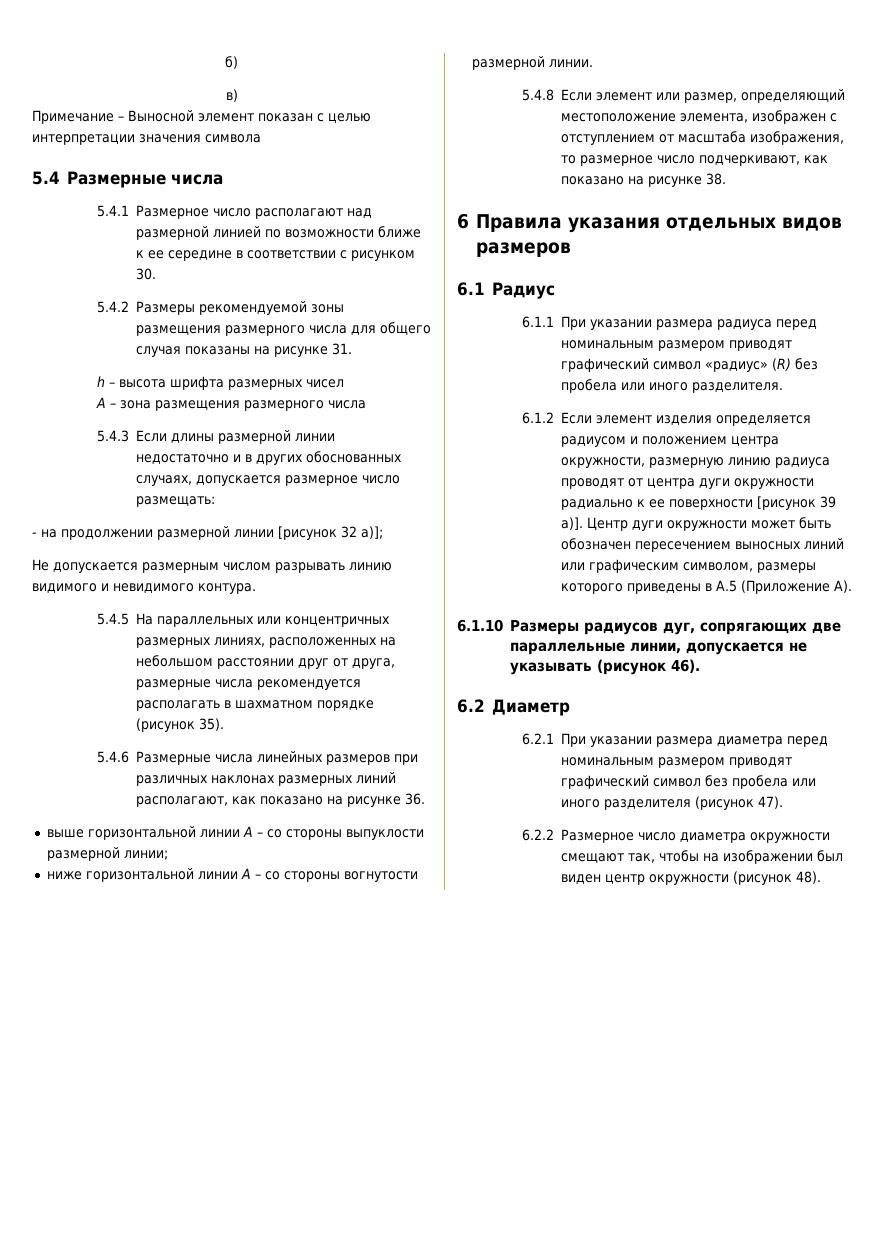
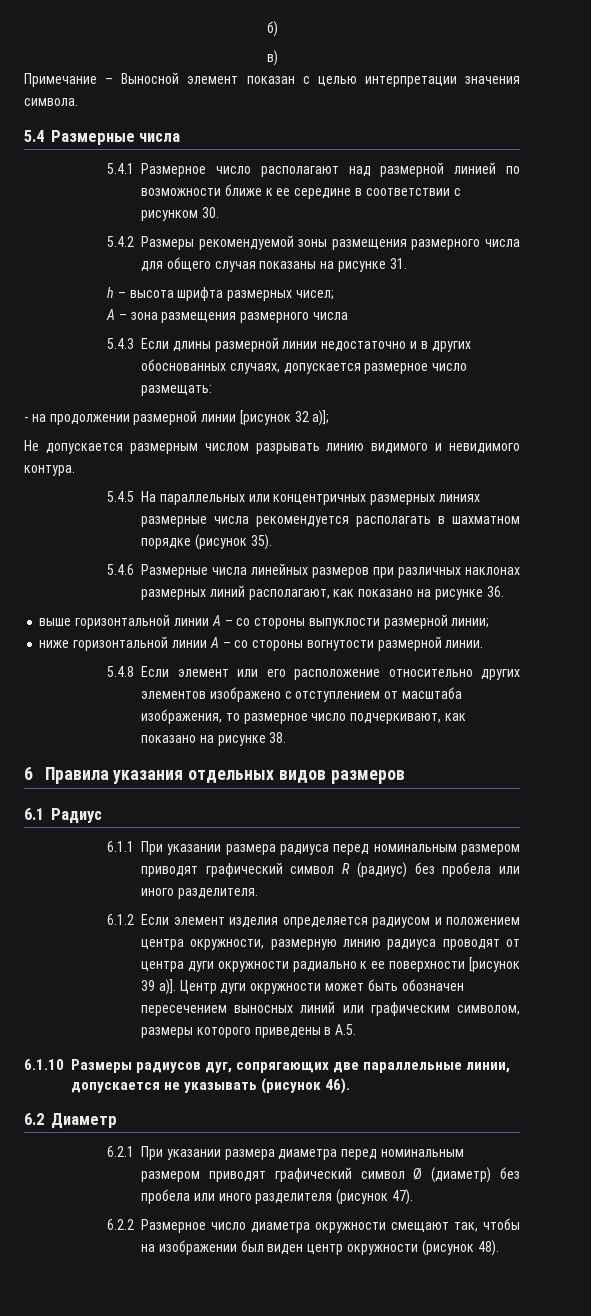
[205,134,261,143] символа -> [24,98,78,106] символа.
[305,379,344,388] чисел -> [295,290,334,300] чисел;
[213,637,396,648] [135,655,395,669] линиях, расположенных на небольшом расстоянии друг от друга, -> [438,494,480,502] линиях
[683,89,845,103] [560,110,826,124] размер, определяющий местоположение элемента, изображен -> [266,669,520,680] [141,687,281,702] его расположение относительно других элементов изображено
[704,358,791,372] «радиус» (R) -> [342,862,407,878] R (радиус)
[715,580,852,594] А.5 (Приложение А). -> [335,1024,357,1035] А.5.
(701, 782) none -> [413,1167,492,1183] Ø (диаметр)

